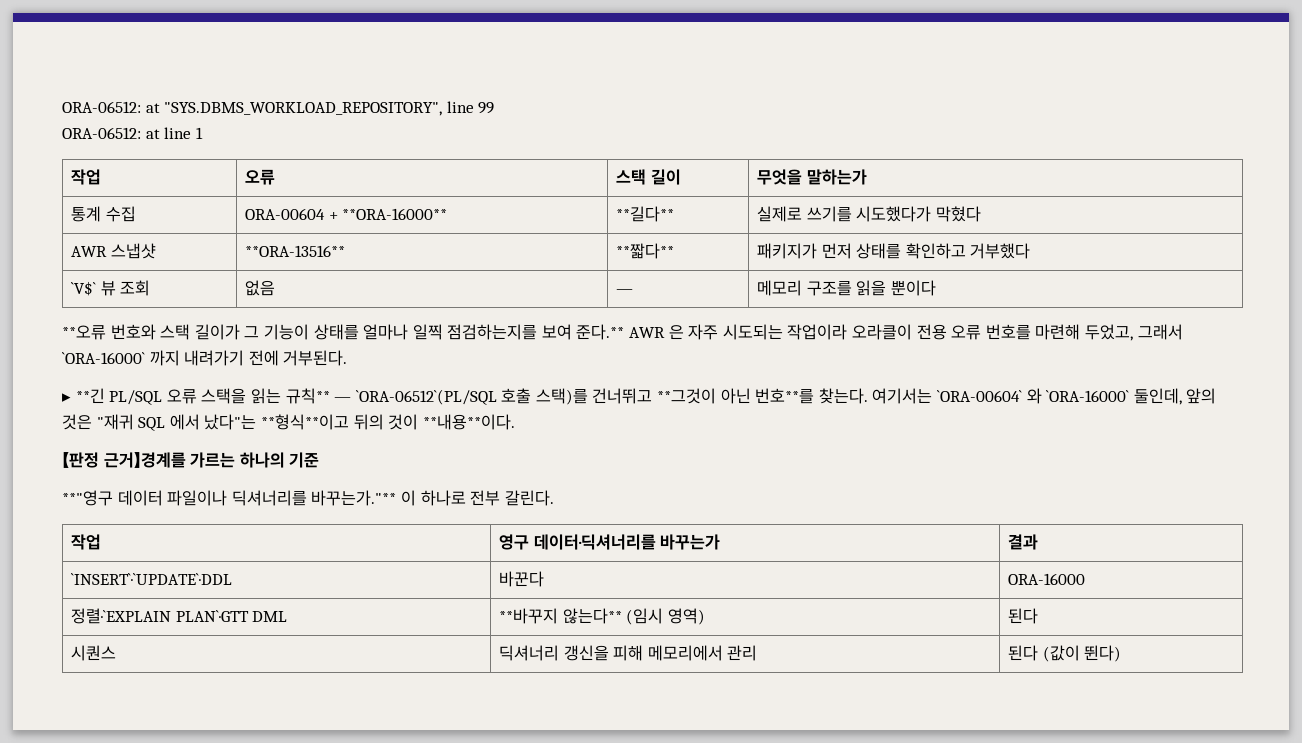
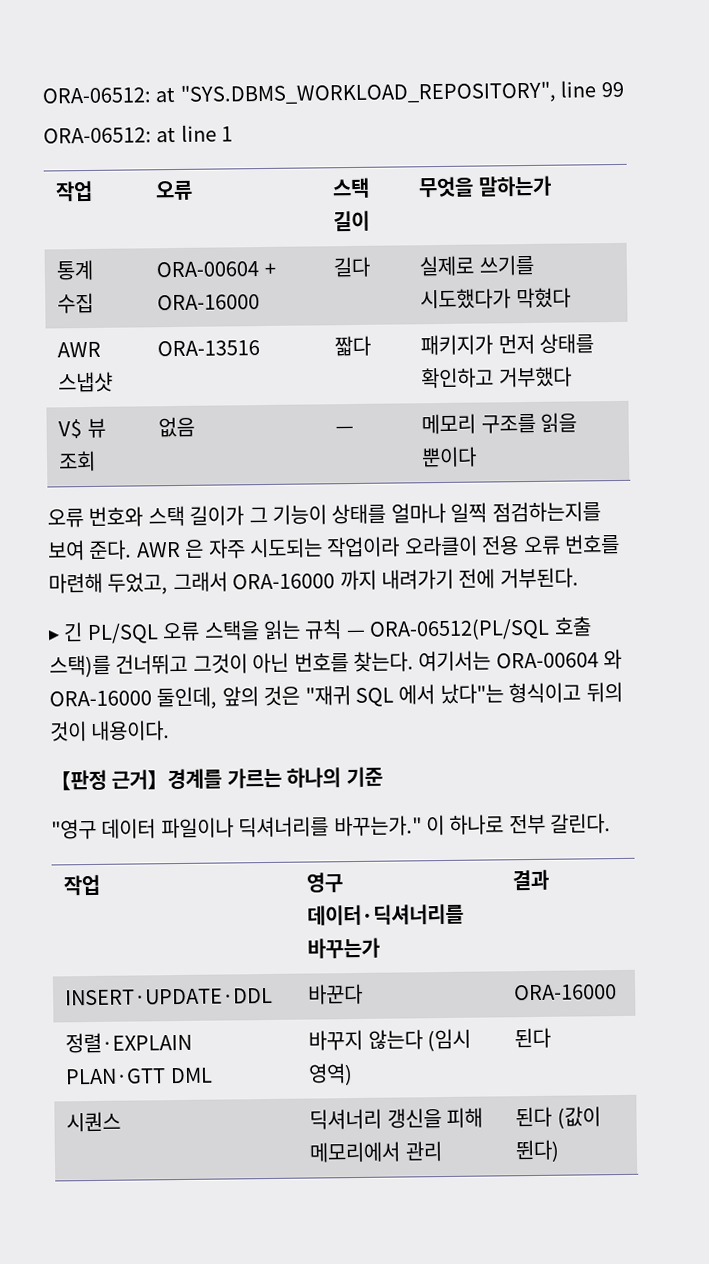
[342,208,448,220] [616,206,675,222] **ORA-16000** | **길다** -> [157,294,261,311] [333,256,371,278] ORA-16000 | 길다
[245,245,346,257] [616,243,675,259] **ORA-13516** | **짧다** -> [157,340,261,357] [334,335,372,357] ORA-13516 | 짧다
[71,281,97,296] `V$` -> [58,419,83,439] V$
[62,325,106,340] **오류 -> [47,508,84,528] 오류
[576,324,625,340] 준다.** -> [88,539,133,561] 준다.
[62,352,145,364] `ORA-16000` -> [232,573,336,590] ORA-16000
[75,388,105,404] **긴 -> [63,622,84,642] 긴
[285,388,1130,405] 규칙** — `ORA-06512`(PL/SQL 호출 스택)를 건너뛰고 **그것이 아닌 번호**를 찾는다. 여기서는 `ORA-00604` 와 `ORA-16000` -> [304,616,592,641] [49,648,623,678] [49,690,152,707] 규칙 — ORA-06512(PL/SQL 호출 스택)를 건너뛰고 그것이 아닌 번호를 찾는다. 여기서는 ORA-00604 와 ORA-16000
[260,414,349,430] **형식**이고 -> [508,682,582,704] 형식이고
[422,414,515,430] **내용**이다. -> [90,720,171,741] 내용이다.
[62,490,113,506] **"영구 -> [51,818,97,840] "영구
[311,490,397,506] 바꾸는가."** -> [333,815,422,837] 바꾸는가."
[71,573,233,585] `INSERT`·`UPDATE`·DDL -> [65,987,274,1006] INSERT·UPDATE·DDL
[71,608,249,624] 정렬·`EXPLAIN PLAN`·GTT -> [65,1031,193,1054] [65,1068,167,1085] 정렬·EXPLAIN PLAN·GTT
[499,608,622,624] **바꾸지 않는다** -> [308,1029,423,1051] 바꾸지 않는다

